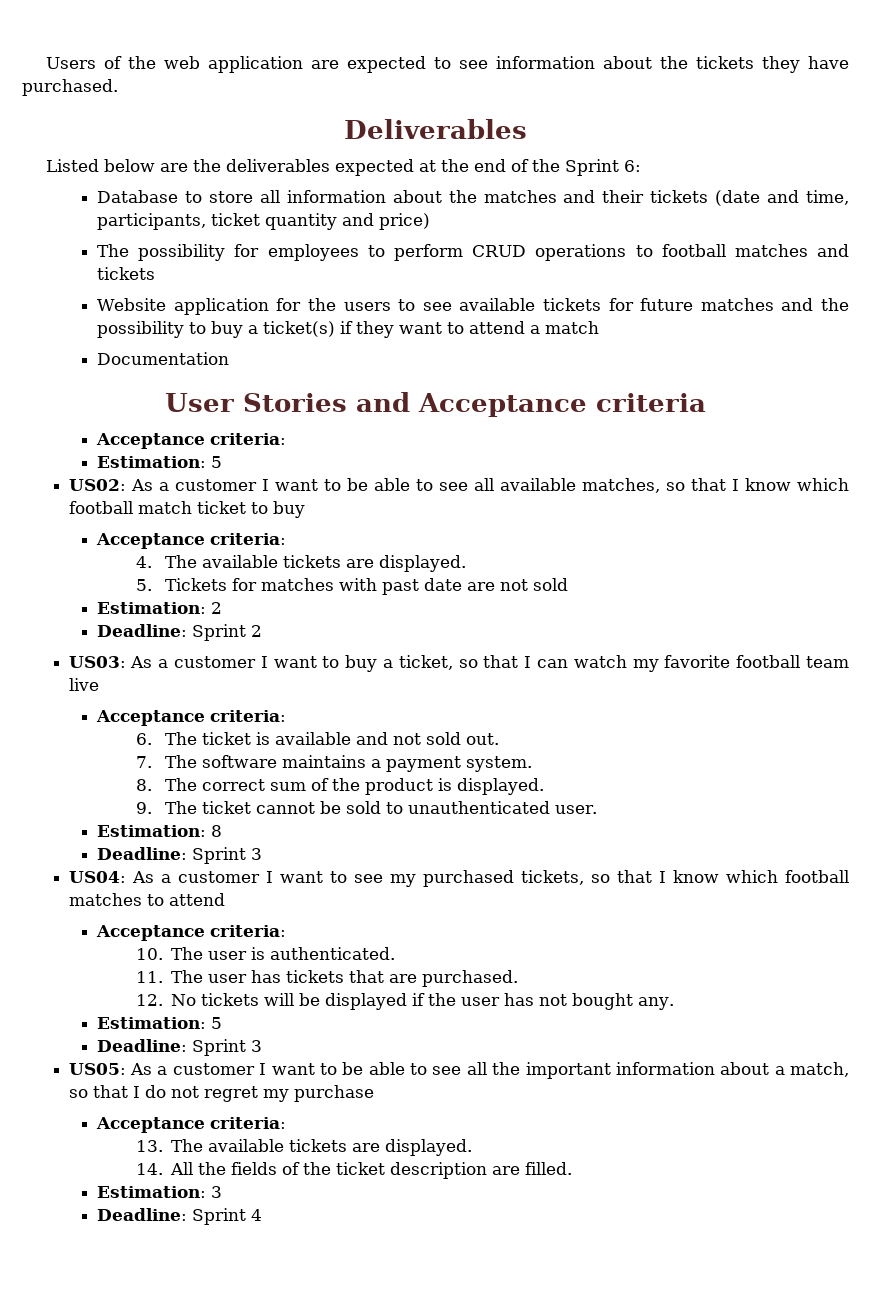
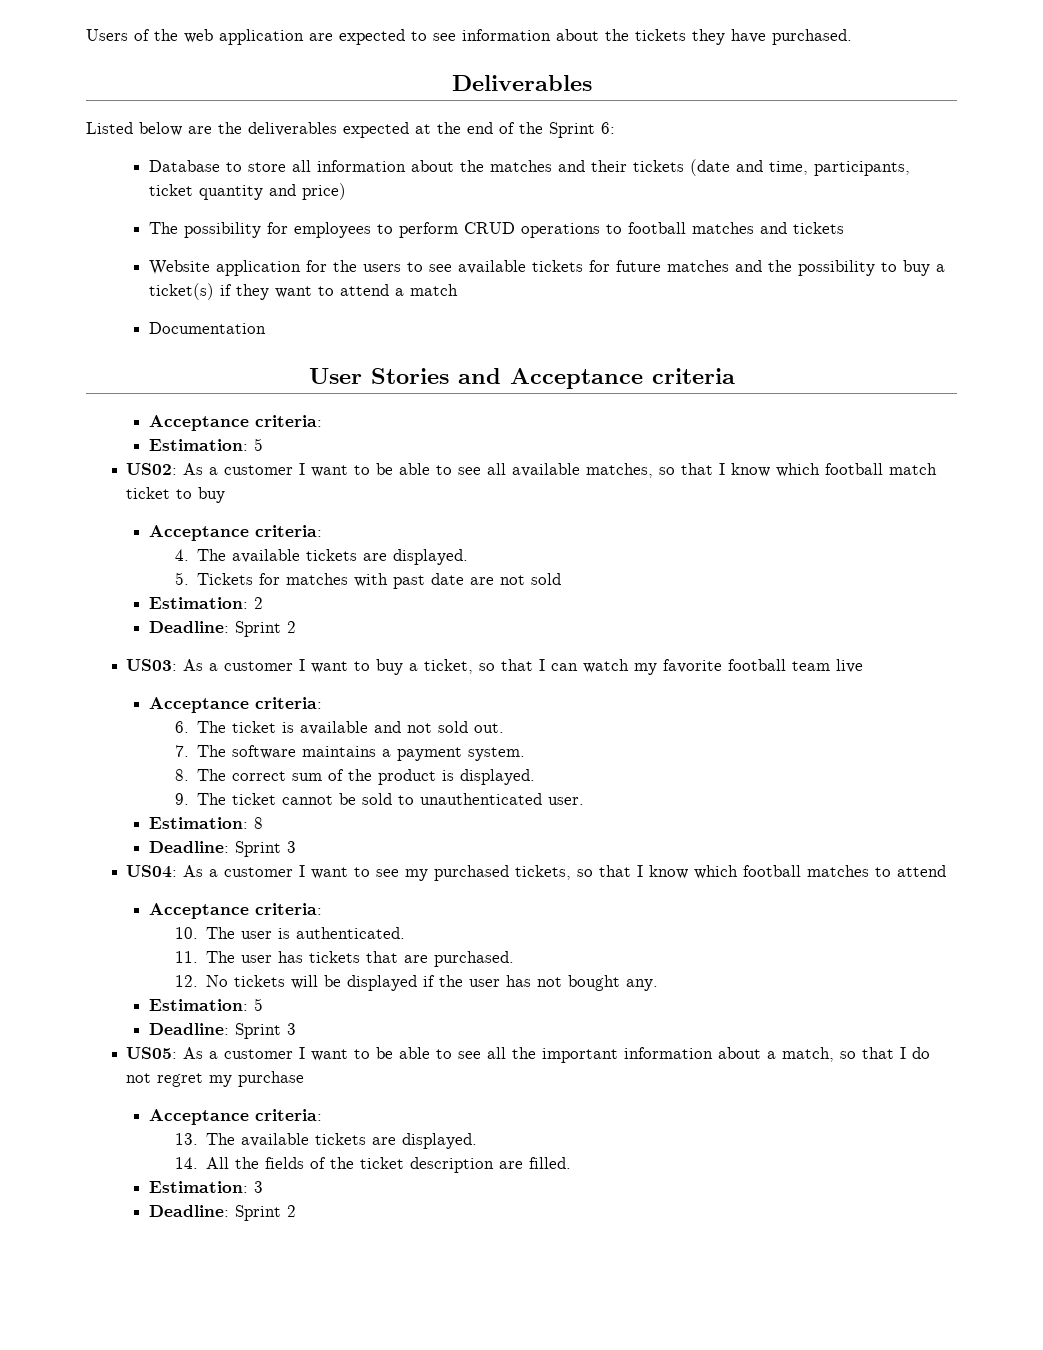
[251,1209,263,1221] 4 -> [286,1205,296,1217] 2

